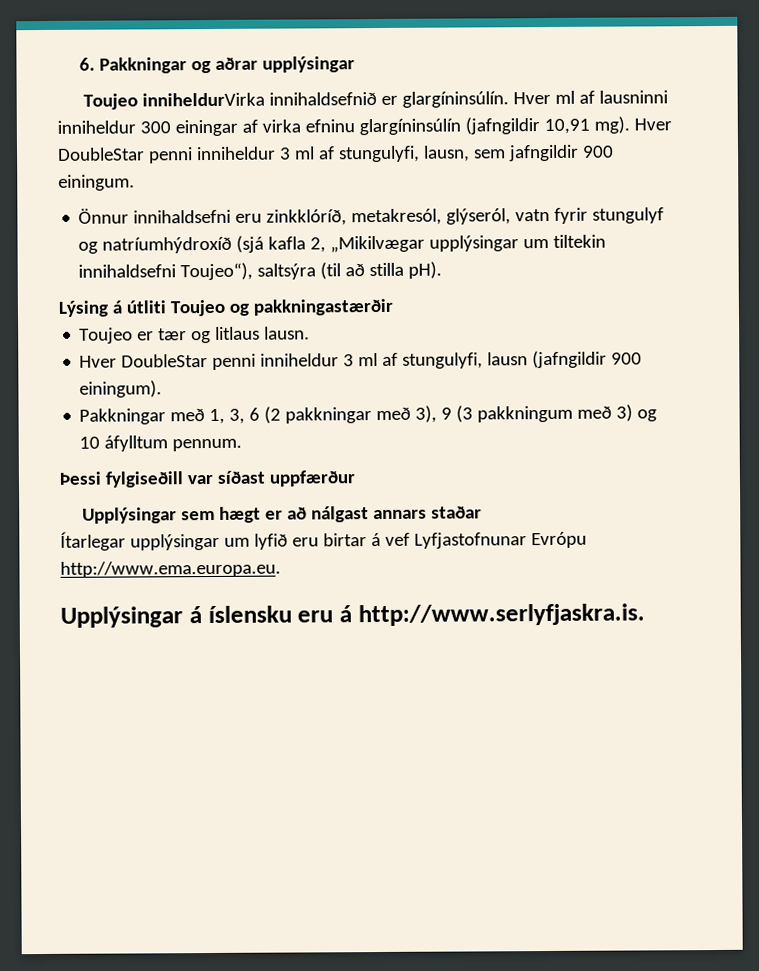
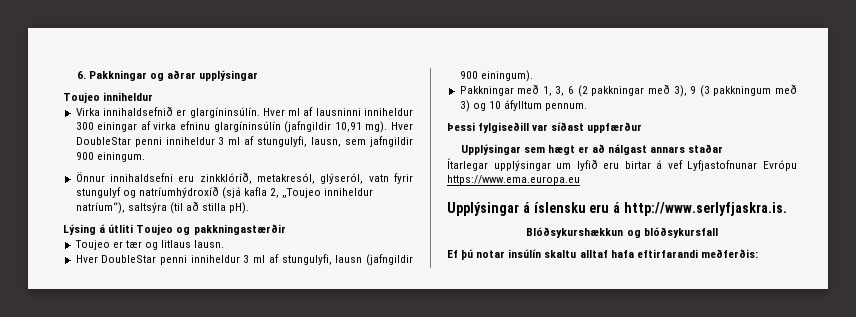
[141,92,265,107] inniheldurVirka -> [103,92,154,101] [75,108,100,116] inniheldur // Virka
[330,234,607,253] [78,262,254,281] „Mikilvægar upplýsingar um tiltekin innihaldsefni Toujeo“), -> [282,188,374,198] [75,202,125,214] „Toujeo inniheldur natríum“),
[60,560,281,578] http://www.ema.europa.eu. -> [447,175,580,185] https://www.ema.europa.eu
(645, 615) none -> [526,227,718,238] [447,249,758,260] // Blóðsykurshækkun og blóðsykursfall // Ef þú notar insúlín skaltu alltaf hafa eftirfarandi meðferðis:

